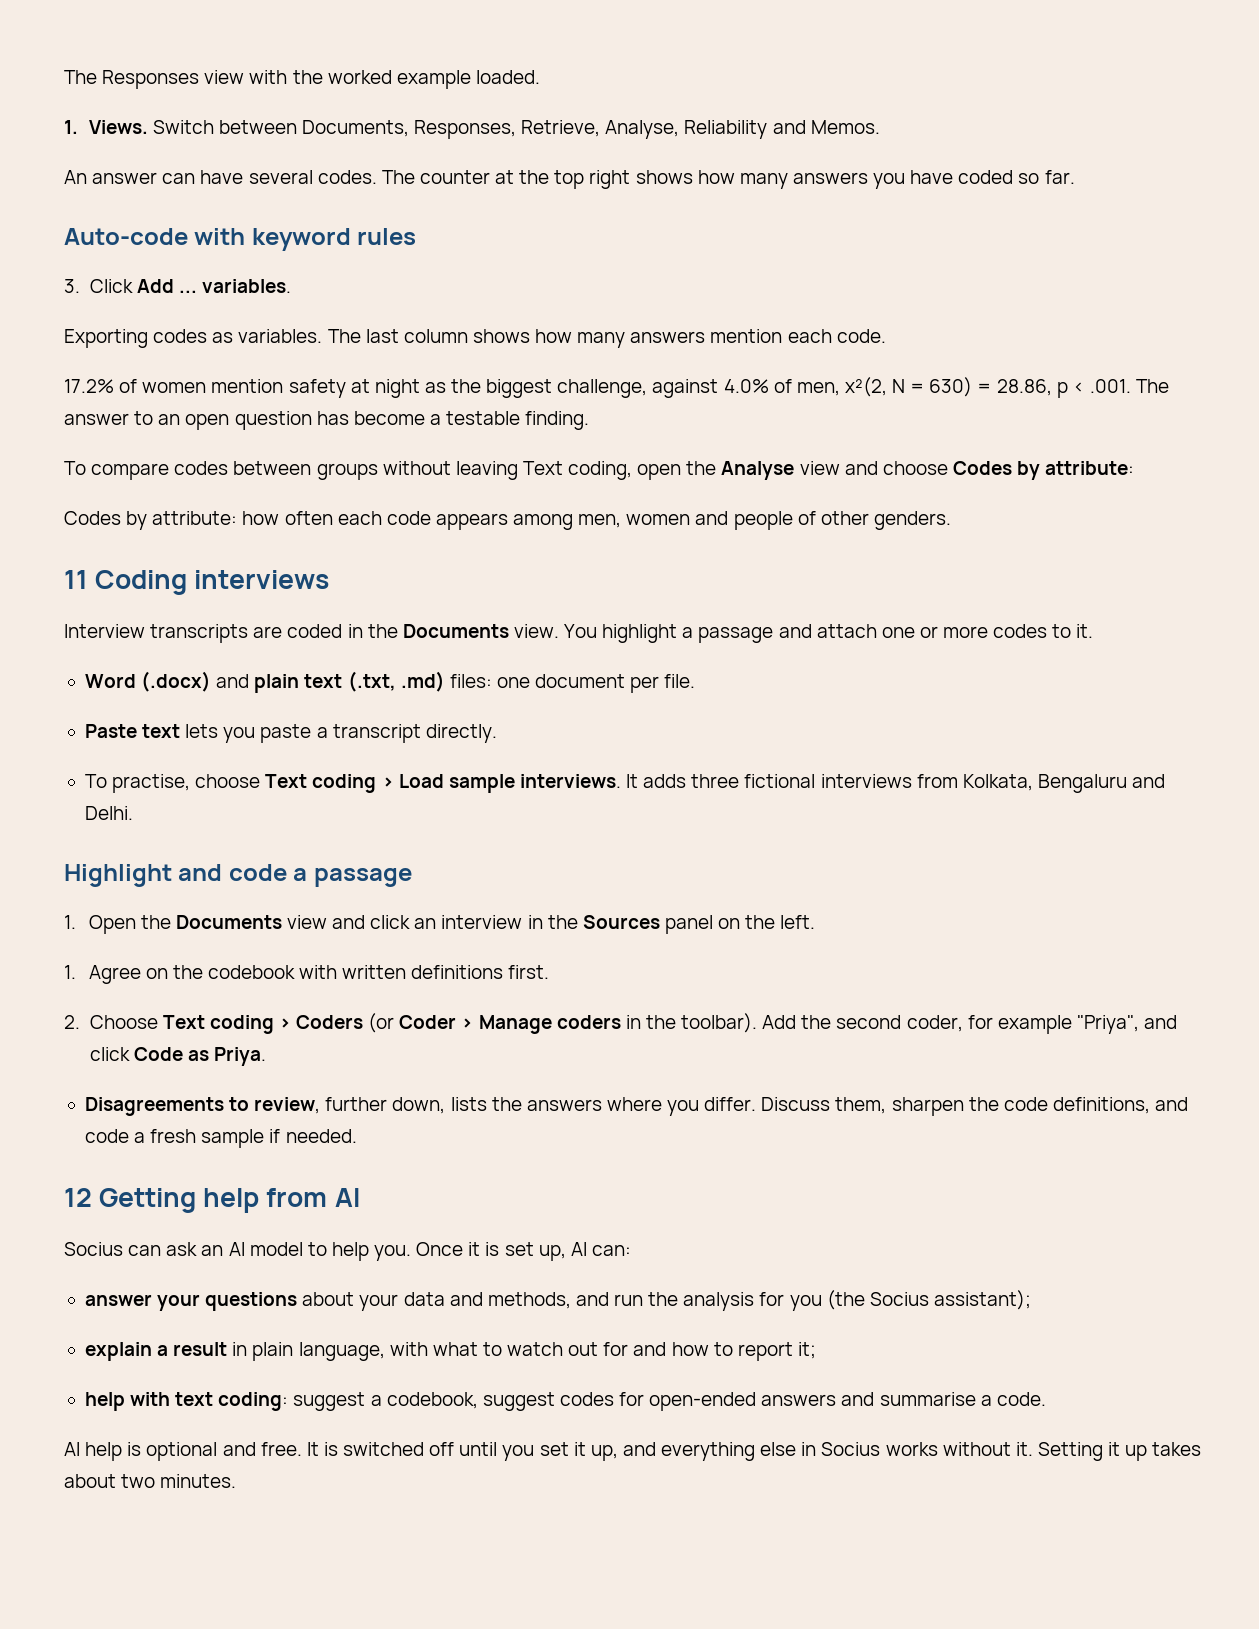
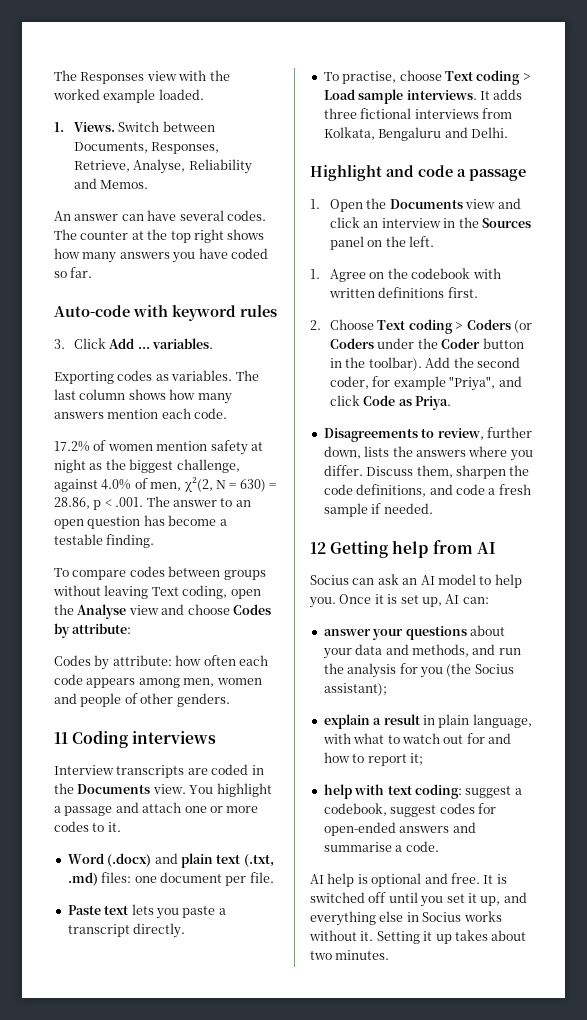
[399,1015,621,1034] Coder > Manage coders -> [330,338,524,349] Coders under the Coder button

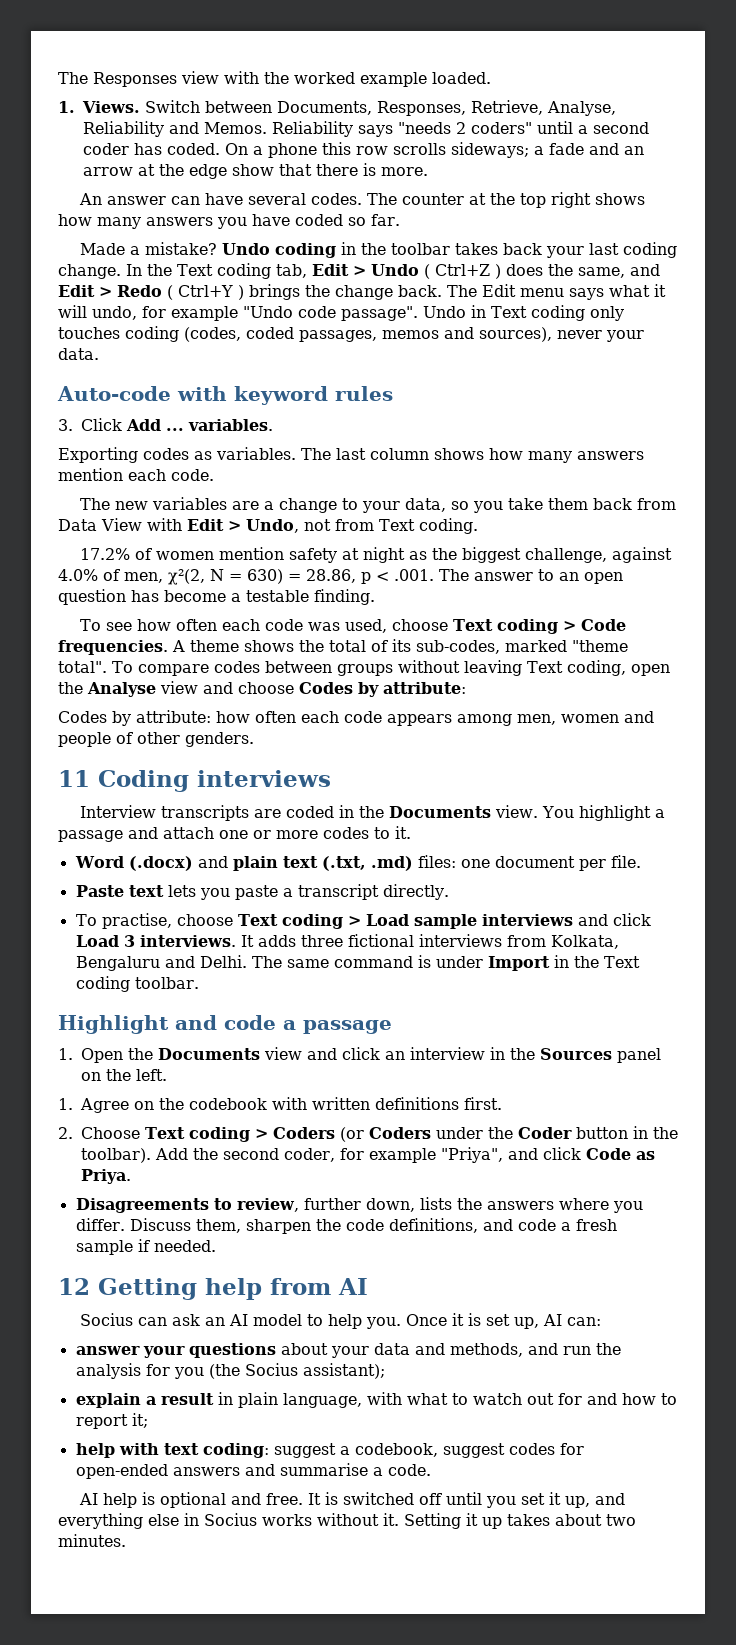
(149, 184) none -> [272,121,649,137] [83,142,644,158] [83,163,428,179] Reliability says "needs 2 coders" until a second coder has coded. On a phone this row scrolls sideways; a fade and an arrow at the edge show that there is more.
(93, 272) none -> [79,242,677,258] [58,263,660,279] [58,284,666,300] [58,305,624,321] [58,326,644,342] [58,348,99,360] // Made a mistake? Undo coding in the toolbar takes back your last coding change. In the Text coding tab, Edit > Undo ( Ctrl+Z ) does the same, and Edit > Redo ( Ctrl+Y ) brings the change back. The Edit menu says what it will undo, for example "Undo code passage". Undo in Text coding only touches coding (codes, coded passages, memos and sources), never your data.
(228, 413) none -> [79,497,676,513] [58,518,478,534] // The new variables are a change to your data, so you take them back from Data View with Edit > Undo, not from Text coding.
(69, 572) none -> [105,619,626,634] [58,639,628,655] [58,661,133,673] see how often each code was used, choose Text coding > Code frequencies. A theme shows the total of its sub-codes, marked "theme total". To
(404, 96) none -> [481,913,651,926] [75,935,135,947] interviews and click Load 3
(508, 132) none -> [251,955,640,971] [75,976,199,992] The same command is under Import in the Text coding toolbar.

